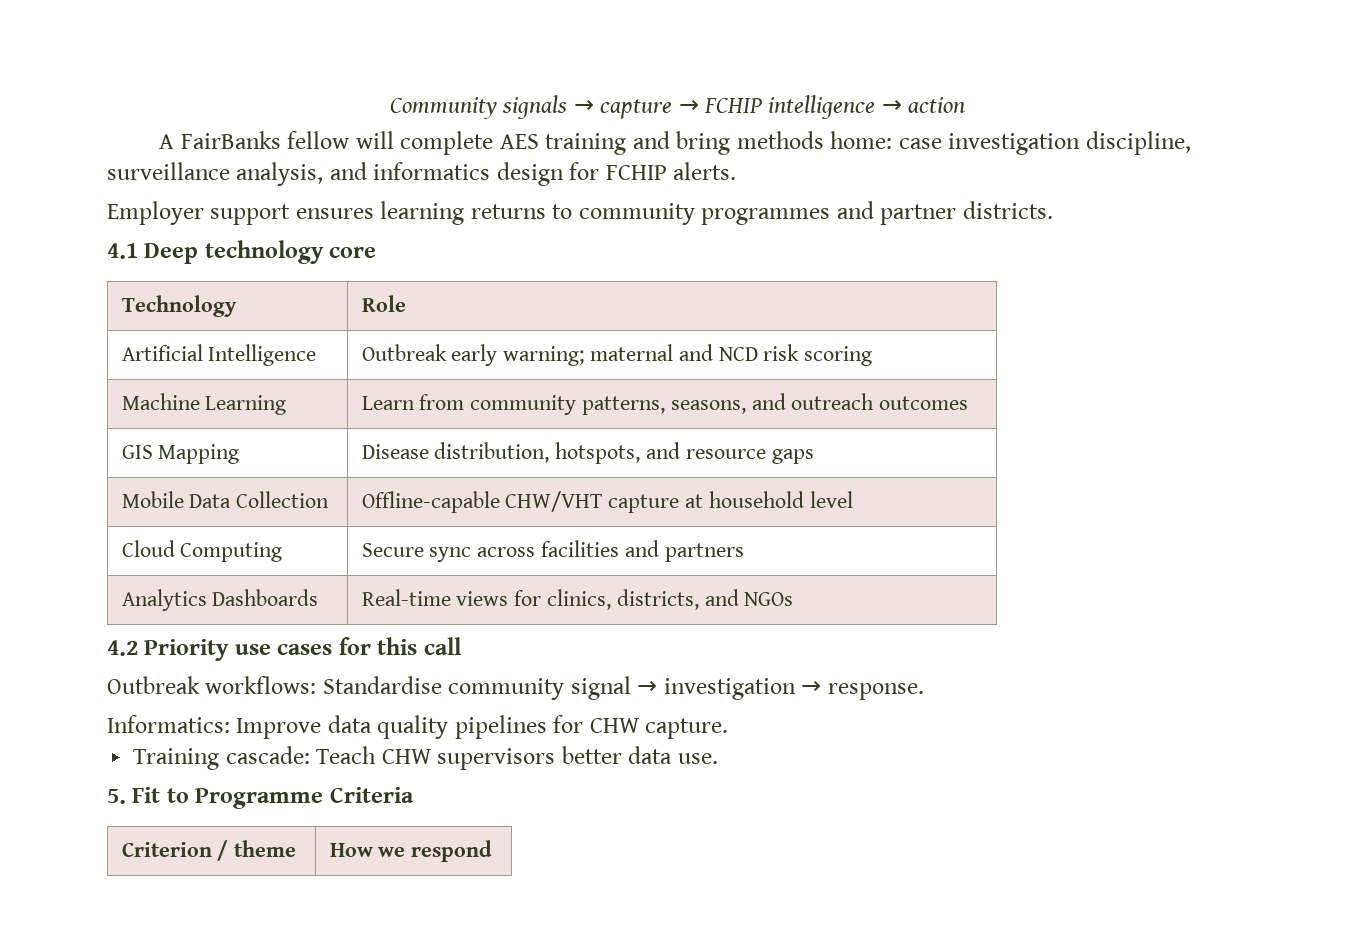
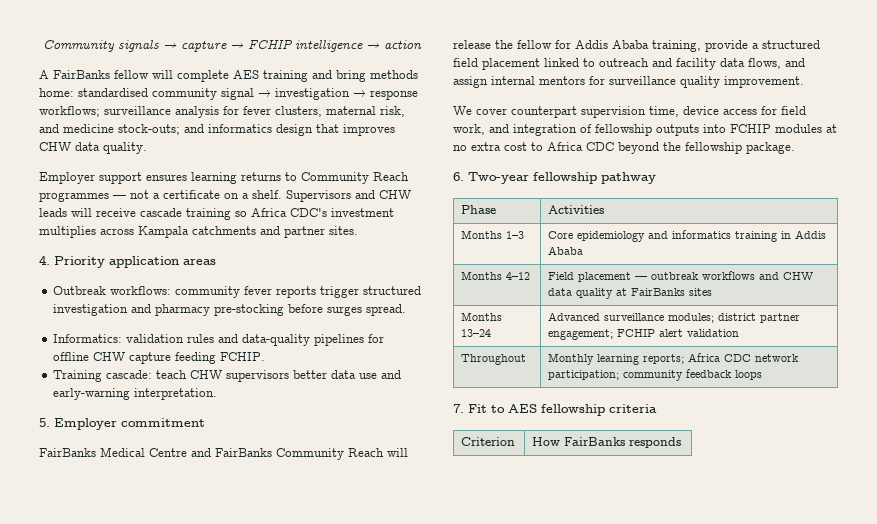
[898,131,1191,155] [107,162,737,186] case investigation discipline, surveillance analysis, and informatics design for FCHIP alerts. -> [78,88,418,100] [39,106,405,118] [39,124,395,136] [39,142,147,154] standardised community signal → investigation → response workflows; surveillance analysis for fever clusters, maternal risk, and medicine stock-outs; and informatics design that improves CHW data quality.
[578,201,1053,225] [107,240,377,264] [121,295,237,317] [361,295,406,312] [121,344,317,366] [361,344,873,366] [121,393,287,415] [361,393,969,415] [121,444,240,464] [361,442,814,464] [121,491,330,508] [361,491,853,513] [121,540,283,562] [361,540,744,562] [121,589,319,611] [361,589,794,610] [107,637,462,661] [107,676,924,700] [107,715,729,739] community programmes and partner districts. // 4.1 Deep technology core // Technology | Role // Artificial Intelligence | Outbreak early warning; maternal and NCD risk scoring // Machine Learning | Learn from community patterns, seasons, and outreach outcomes // GIS Mapping | Disease distribution, hotspots, and resource gaps // Mobile Data Collection | Offline-capable CHW/VHT capture at household level // Cloud Computing | Secure sync across facilities and partners // Analytics Dashboards | Real-time views for clinics, districts, and NGOs // 4.2 Priority use cases for this call // Outbreak workflows: Standardise community signal → investigation → response. // Informatics: Improve data quality pipelines for CHW capture. -> [301,172,409,184] [39,190,411,202] [39,208,394,220] [39,226,358,238] [39,255,216,268] [53,286,422,298] [53,304,407,316] [53,334,385,346] [53,352,266,364] Community Reach programmes — not a certificate on a shelf. Supervisors and CHW leads will receive cascade training so Africa CDC's investment multiplies across Kampala catchments and partner sites. // 4. Priority application areas // Outbreak workflows: community fever reports trigger structured investigation and pharmacy pre-stocking before surges spread. // Informatics: validation rules and data-quality pipelines for offline CHW capture feeding FCHIP.
[316,746,377,764] Teach -> [156,370,188,379] teach
[677,753,718,764] [107,787,414,809] use. // 5. Fit to Programme Criteria -> [359,370,402,379] [53,388,218,400] [39,418,205,430] [39,447,408,460] [453,40,820,52] [453,58,805,70] [453,76,804,88] [453,106,806,118] [453,124,837,136] [453,142,795,154] [453,172,656,184] [461,205,497,214] [548,205,605,214] [461,230,525,239] [548,230,827,242] [548,246,584,255] [461,271,531,280] [548,271,814,282] [548,288,713,299] [461,312,503,321] [461,329,492,337] [548,312,801,323] [548,329,740,340] [461,354,527,365] [548,353,800,365] [548,369,763,381] [453,404,657,416] use and early-warning interpretation. // 5. Employer commitment // FairBanks Medical Centre and FairBanks Community Reach will release the fellow for Addis Ababa training, provide a structured field placement linked to outreach and facility data flows, and assign internal mentors for surveillance quality improvement. // We cover counterpart supervision time, device access for field work, and integration of fellowship outputs into FCHIP modules at no extra cost to Africa CDC beyond the fellowship package. // 6. Two-year fellowship pathway // Phase | Activities // Months 1–3 | Core epidemiology and informatics training in Addis Ababa // Months 4–12 | Field placement — outbreak workflows and CHW data quality at FairBanks sites // Months 13–24 | Advanced surveillance modules; district partner engagement; FCHIP alert validation // Throughout | Monthly learning reports; Africa CDC network participation; community feedback loops // 7. Fit to AES fellowship criteria
[217,840,297,861] / theme -> (516, 441) none
[378,840,493,862] we respond -> [564,437,682,448] FairBanks responds

